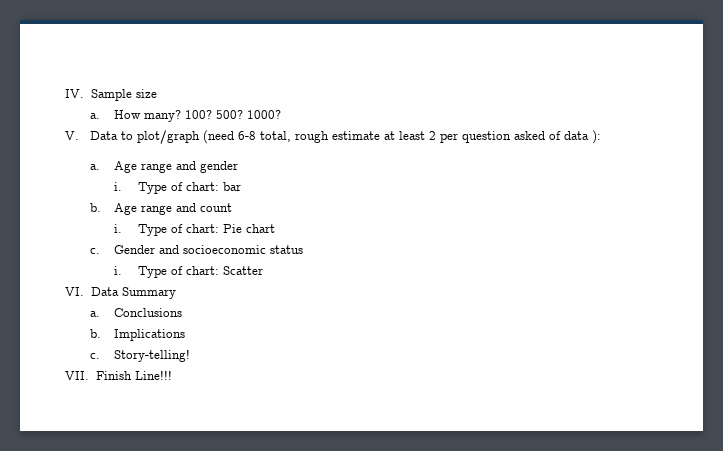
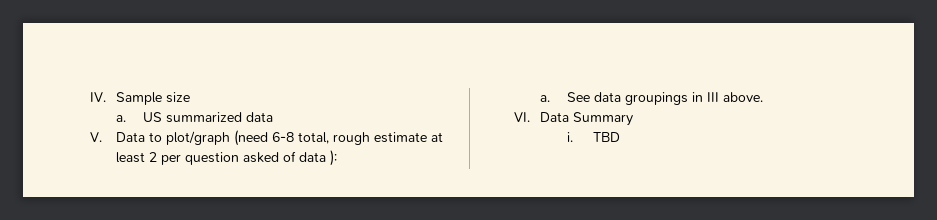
[113,110,281,122] How many? 100? 500? 1000? -> [142,112,273,123] US summarized data
[113,161,238,173] [113,182,242,194] [89,203,232,215] [113,224,276,236] [89,245,303,254] [113,266,264,278] [65,287,176,299] [89,308,182,317] [89,329,185,341] [89,349,190,362] [65,370,172,380] Age range and gender // i. Type of chart: bar // b. Age range and count // i. Type of chart: Pie chart // c. Gender and socioeconomic status // i. Type of chart: Scatter // VI. Data Summary // a. Conclusions // b. Implications // c. Story-telling! // VII. Finish Line!!! -> [566,92,763,105] [513,112,634,126] [566,132,621,142] See data groupings in III above. // VI. Data Summary // i. TBD

